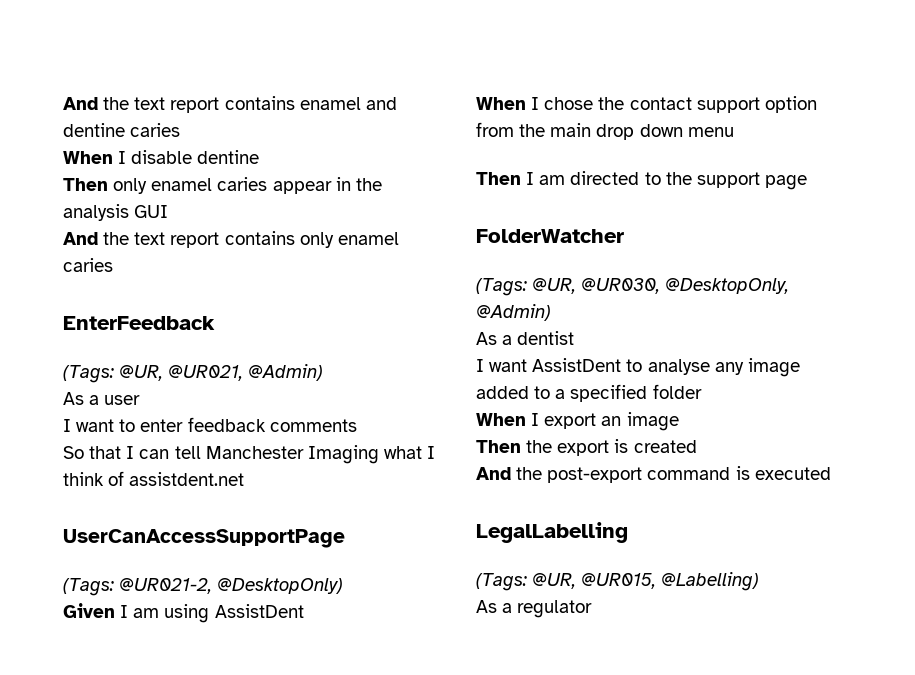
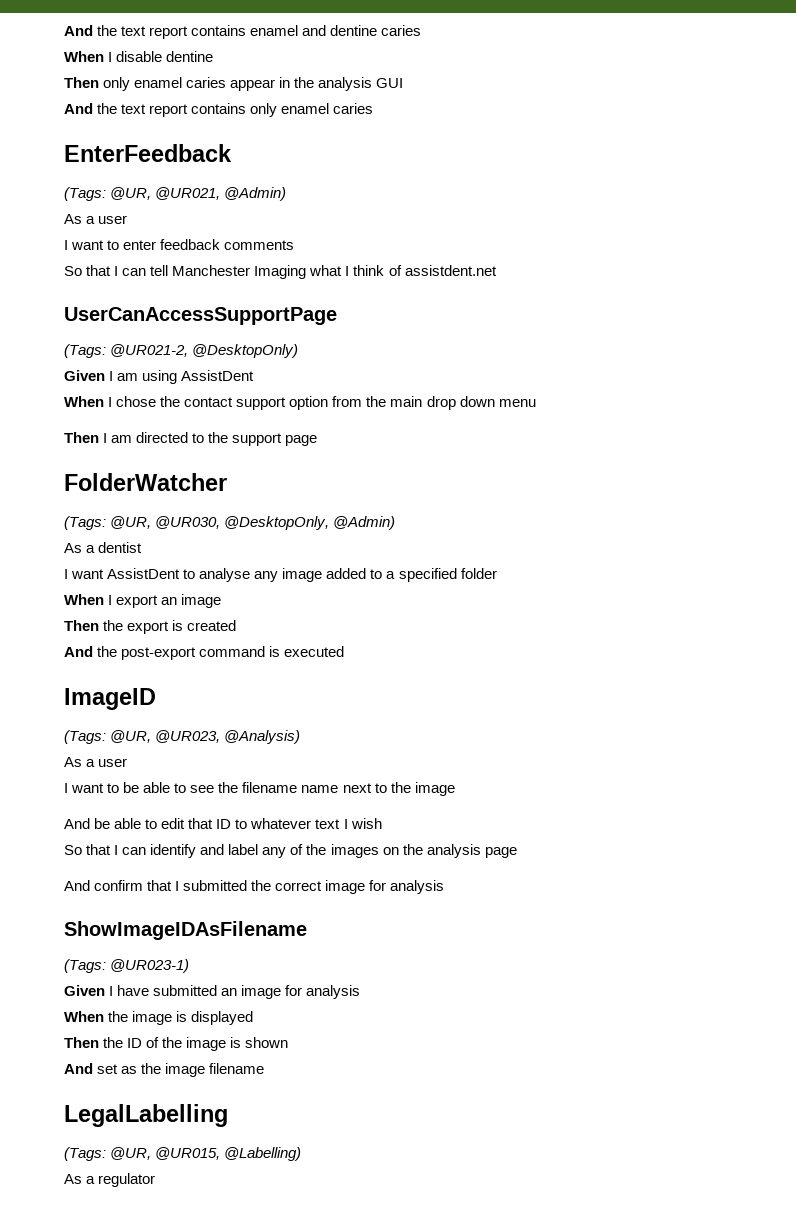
(831, 473) none -> [64,688,156,710] [64,730,301,744] [64,757,128,767] [64,782,455,796] [64,818,382,829] [64,844,517,858] [64,880,445,894] [64,921,307,940] [64,959,190,973] [64,985,361,999] [64,1011,254,1025] [64,1037,289,1051] [64,1063,265,1077] // ImageID // (Tags: @UR, @UR023, @Analysis) // As a user // I want to be able to see the filename name next to the image // And be able to edit that ID to whatever text I wish // So that I can identify and label any of the images on the analysis page // And confirm that I submitted the correct image for analysis // ShowImageIDAsFilename // (Tags: @UR023-1) // Given I have submitted an image for analysis // When the image is displayed // Then the ID of the image is shown // And set as the image filename

